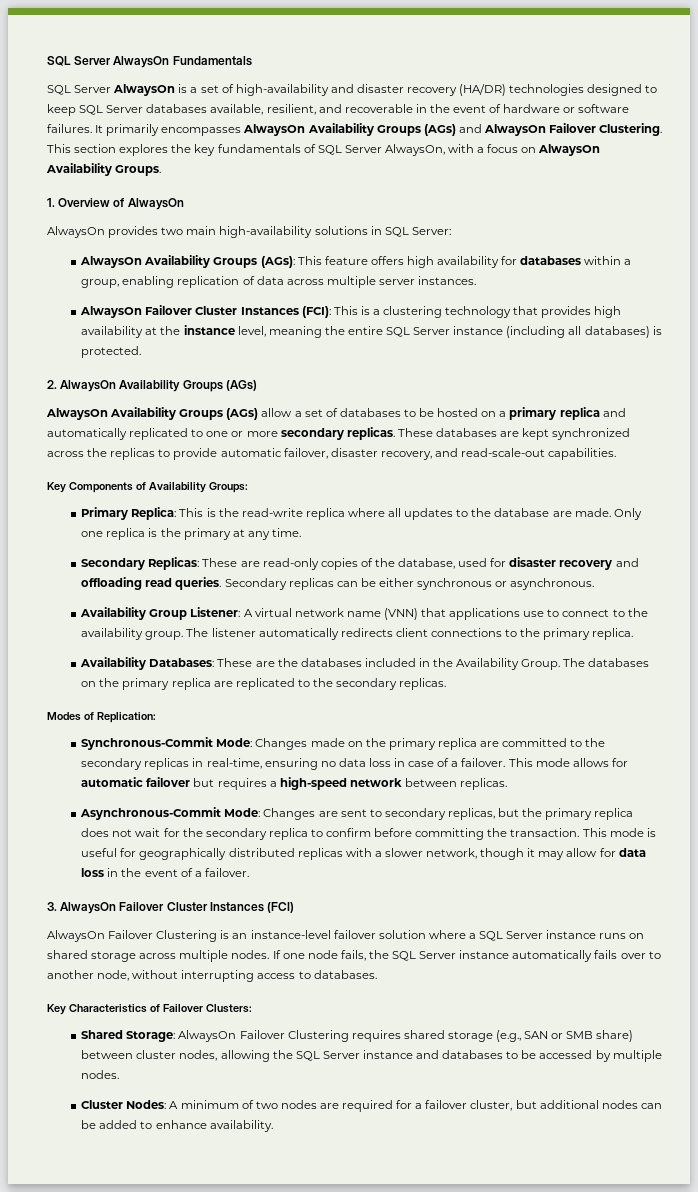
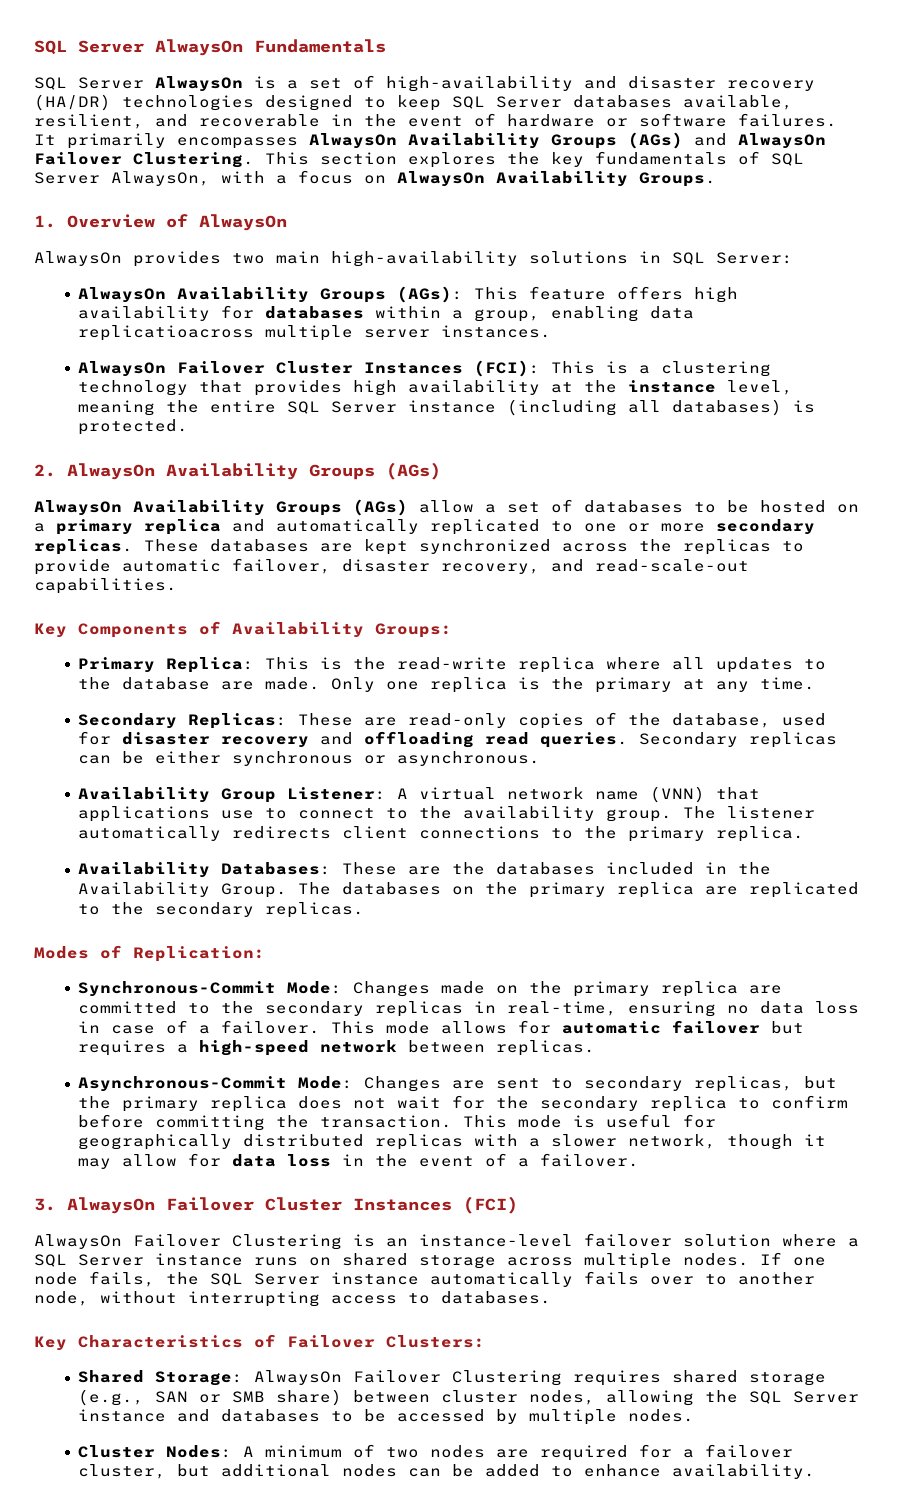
[177,276,324,288] replication of data across -> [650,306,695,319] [78,325,255,341] data replicatioacross

